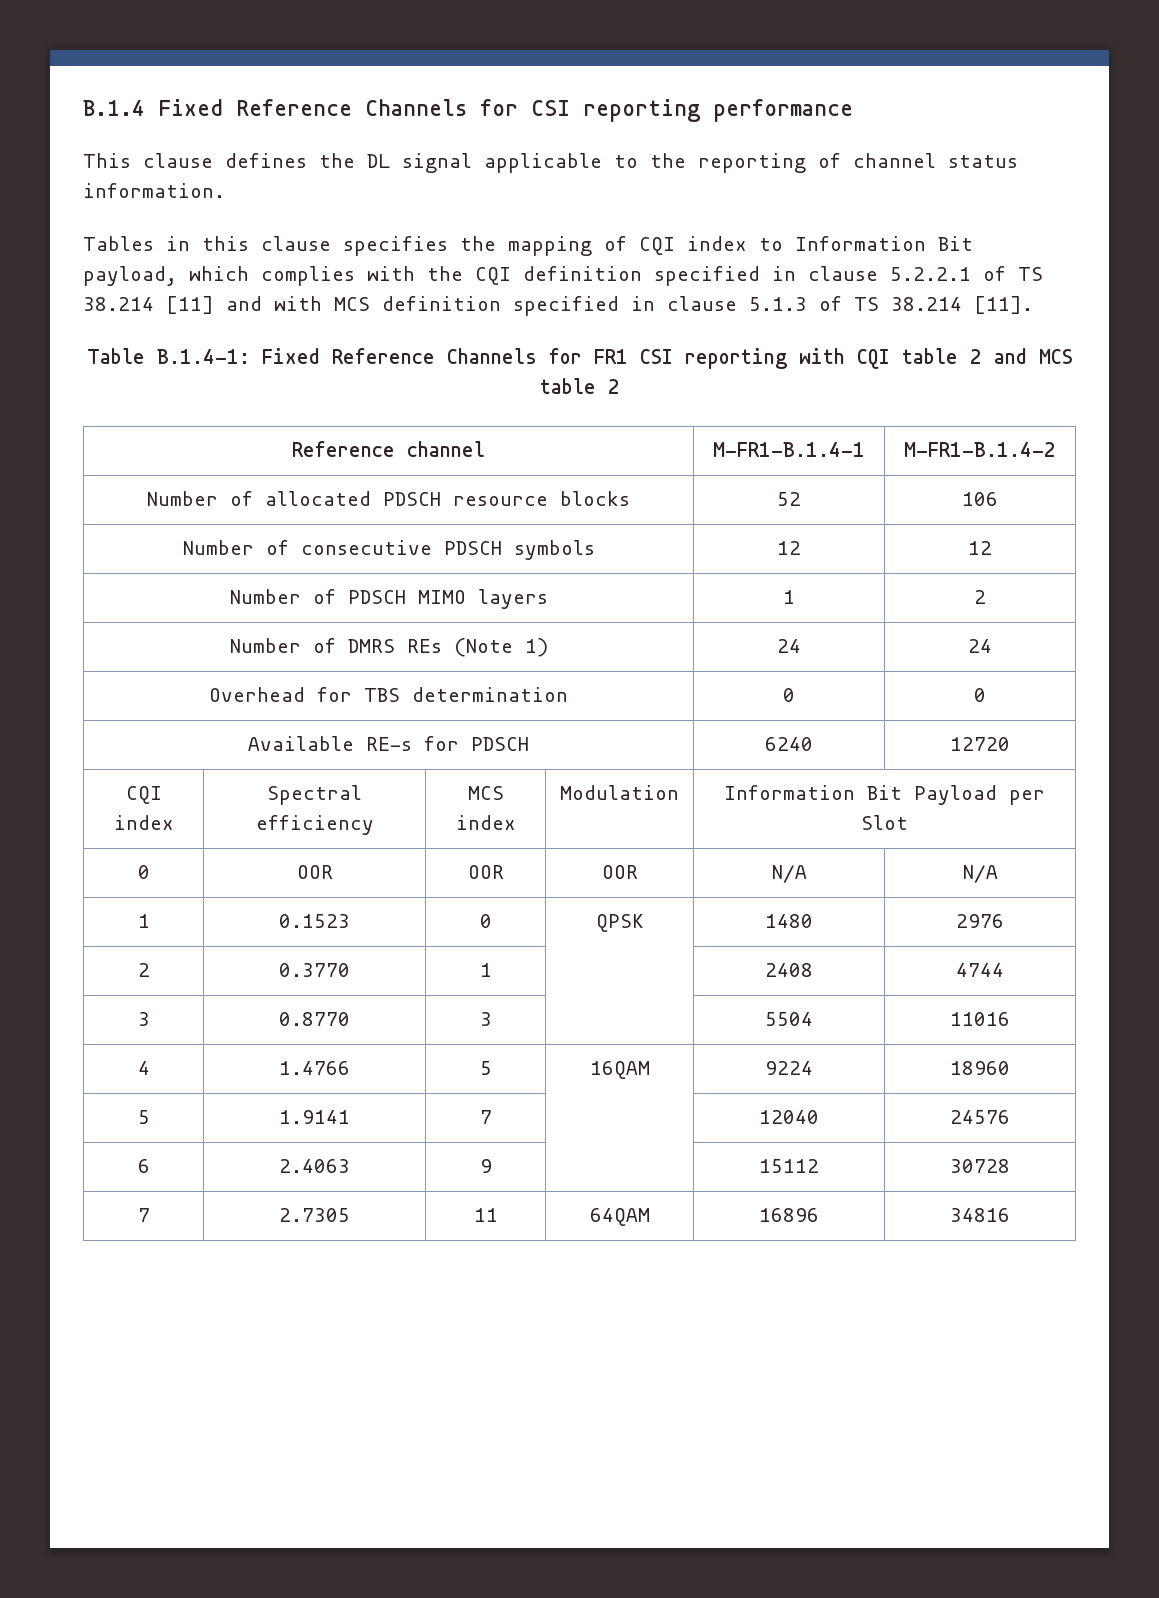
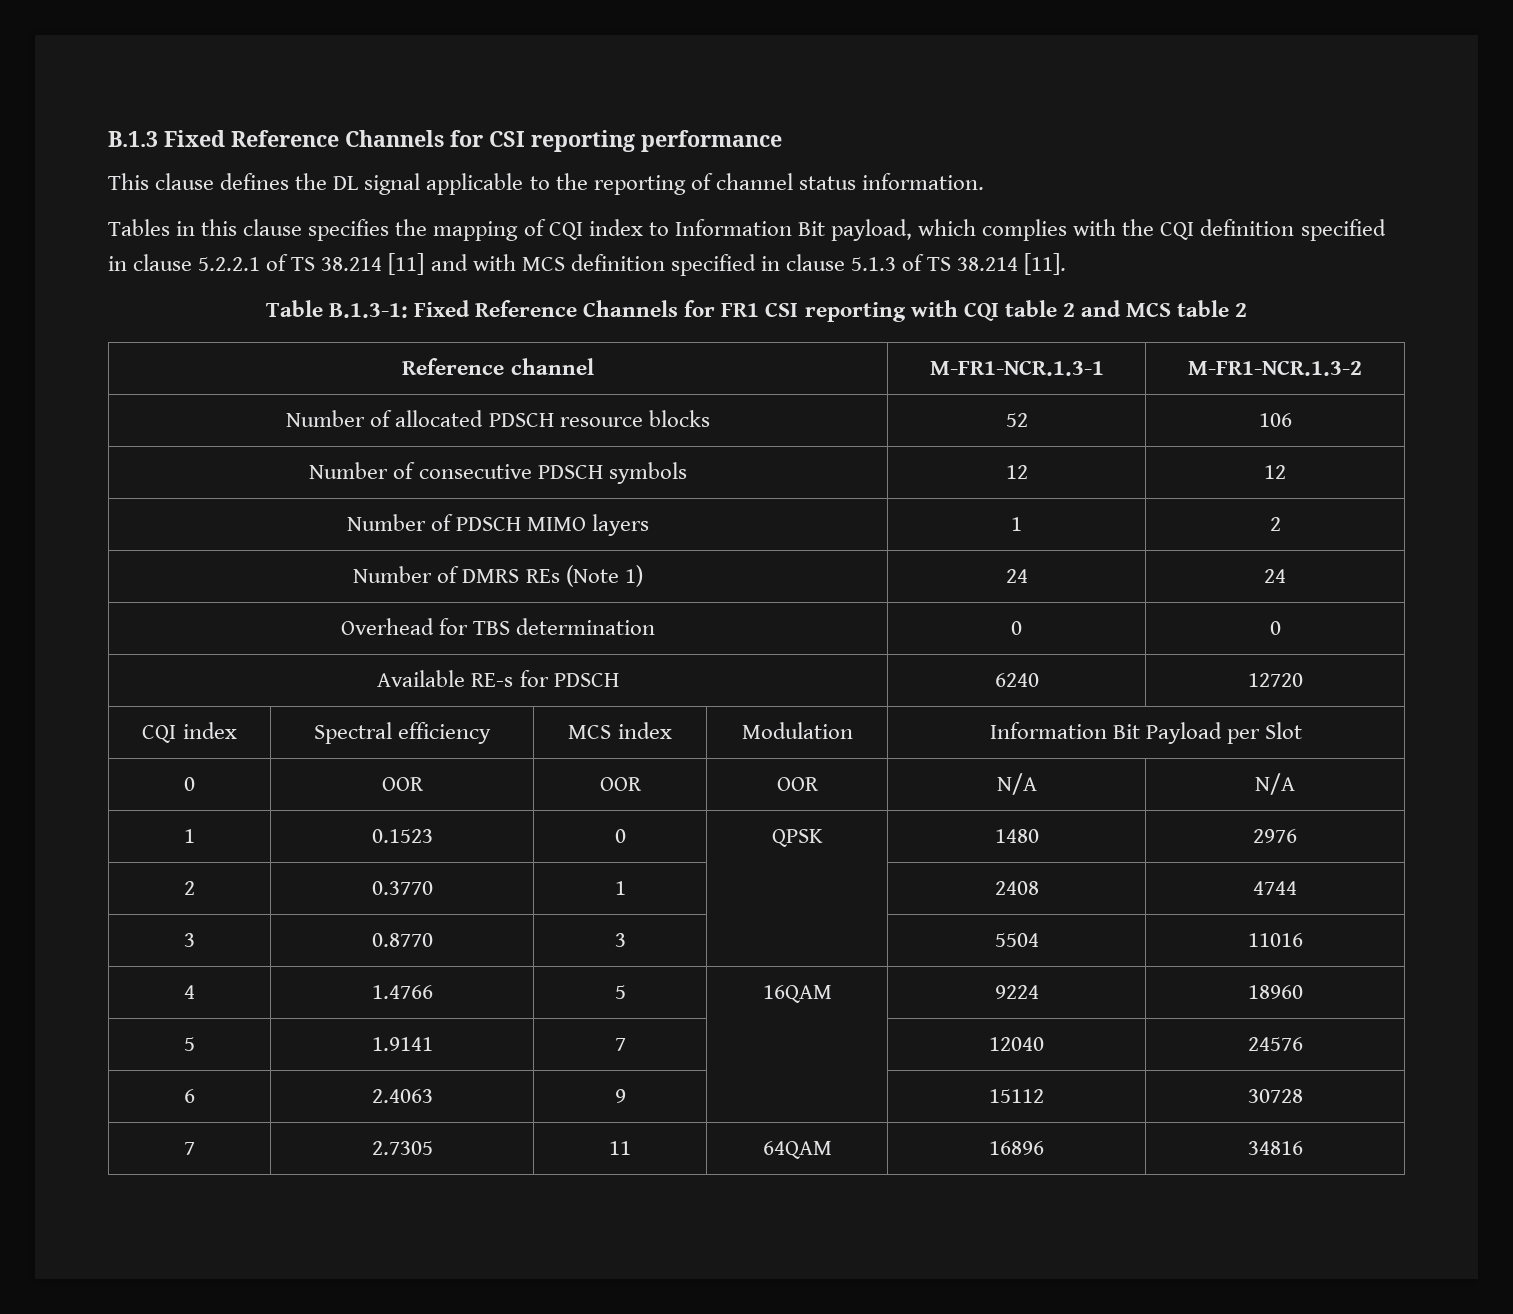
[83,100,145,116] B.1.4 -> [108,131,158,147] B.1.3
[156,349,250,364] B.1.4-1: -> [328,303,408,318] B.1.3-1:
[713,442,865,457] [904,442,1056,457] M-FR1-B.1.4-1 | M-FR1-B.1.4-2 -> [929,360,1104,376] [1187,360,1362,376] M-FR1-NCR.1.3-1 | M-FR1-NCR.1.3-2

